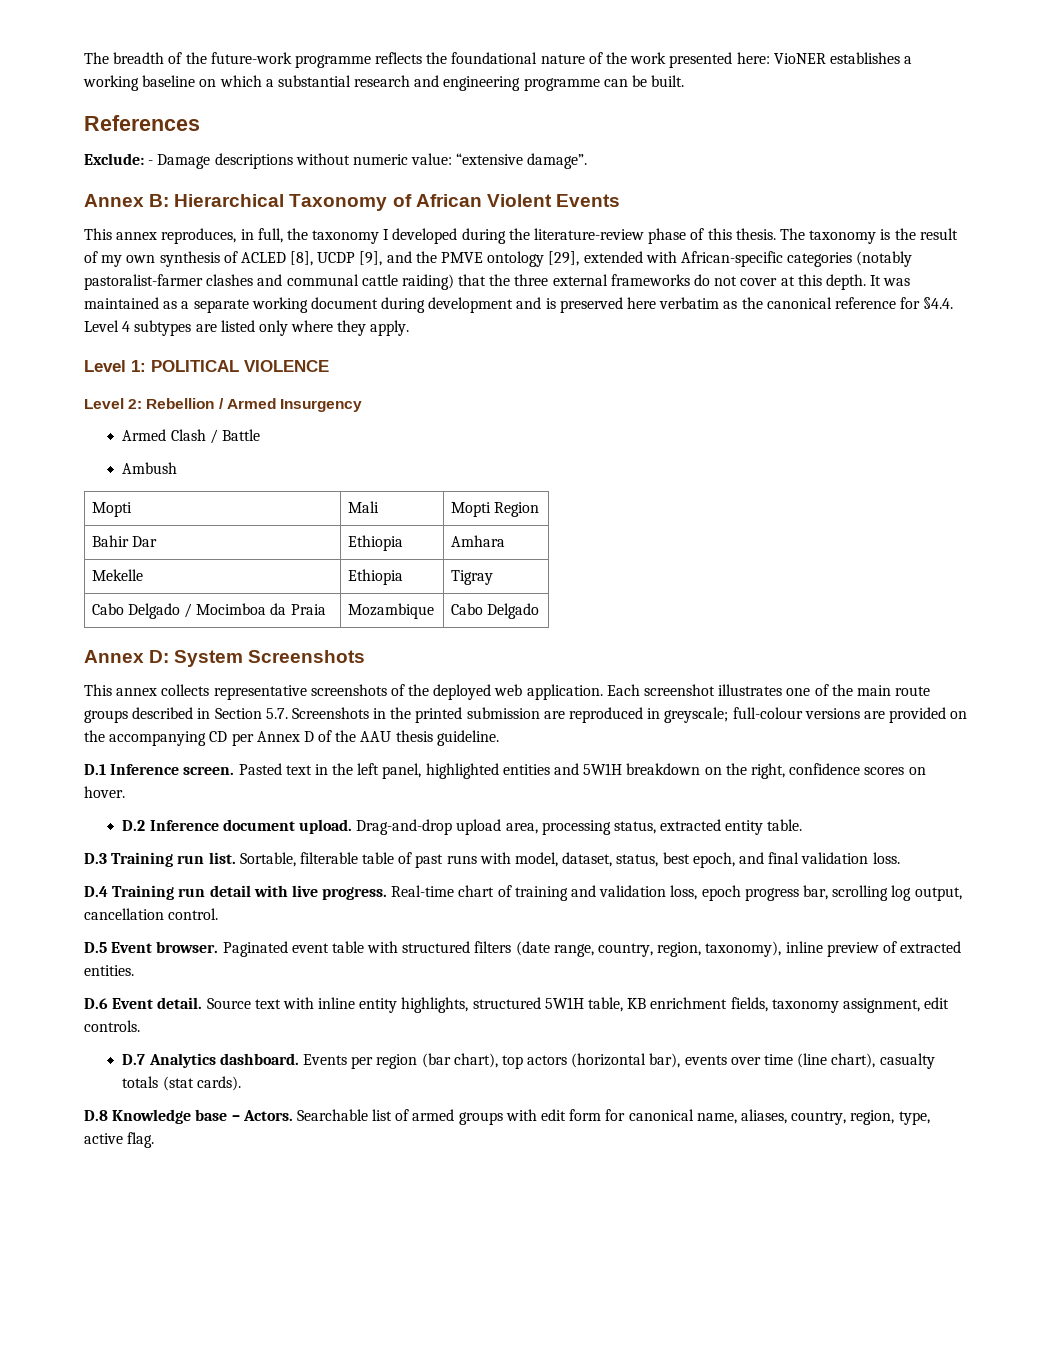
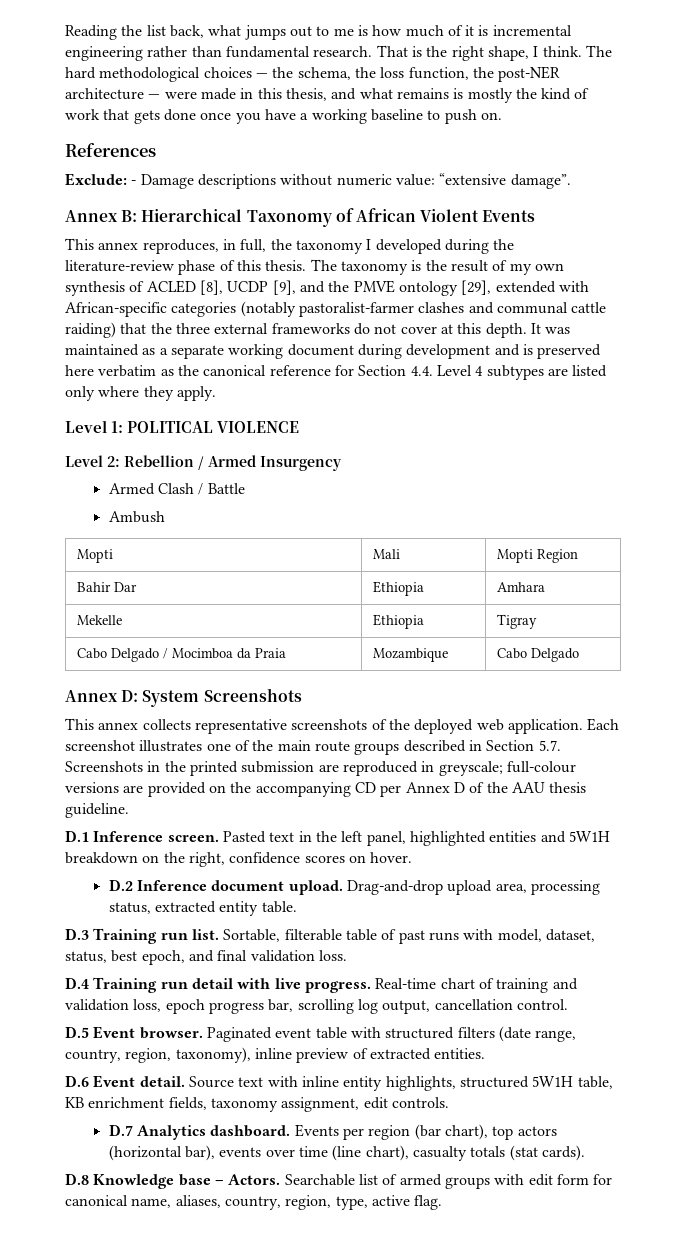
[84,52,913,68] [83,75,685,91] The breadth of the future-work programme reflects the foundational nature of the work presented here: VioNER establishes a working baseline on which a substantial research and engineering programme can be built. -> [65,25,572,40] [65,45,612,61] [65,66,561,82] [65,88,590,103] [65,109,502,124] Reading the list back, what jumps out to me is how much of it is incremental engineering rather than fundamental research. That is the right shape, I think. The hard methodological choices — the schema, the loss function, the post-NER architecture — were made in this thesis, and what remains is mostly the kind of work that gets done once you have a working baseline to push on.
[923,297,954,309] §4.4. -> [358,365,433,376] Section 4.4.

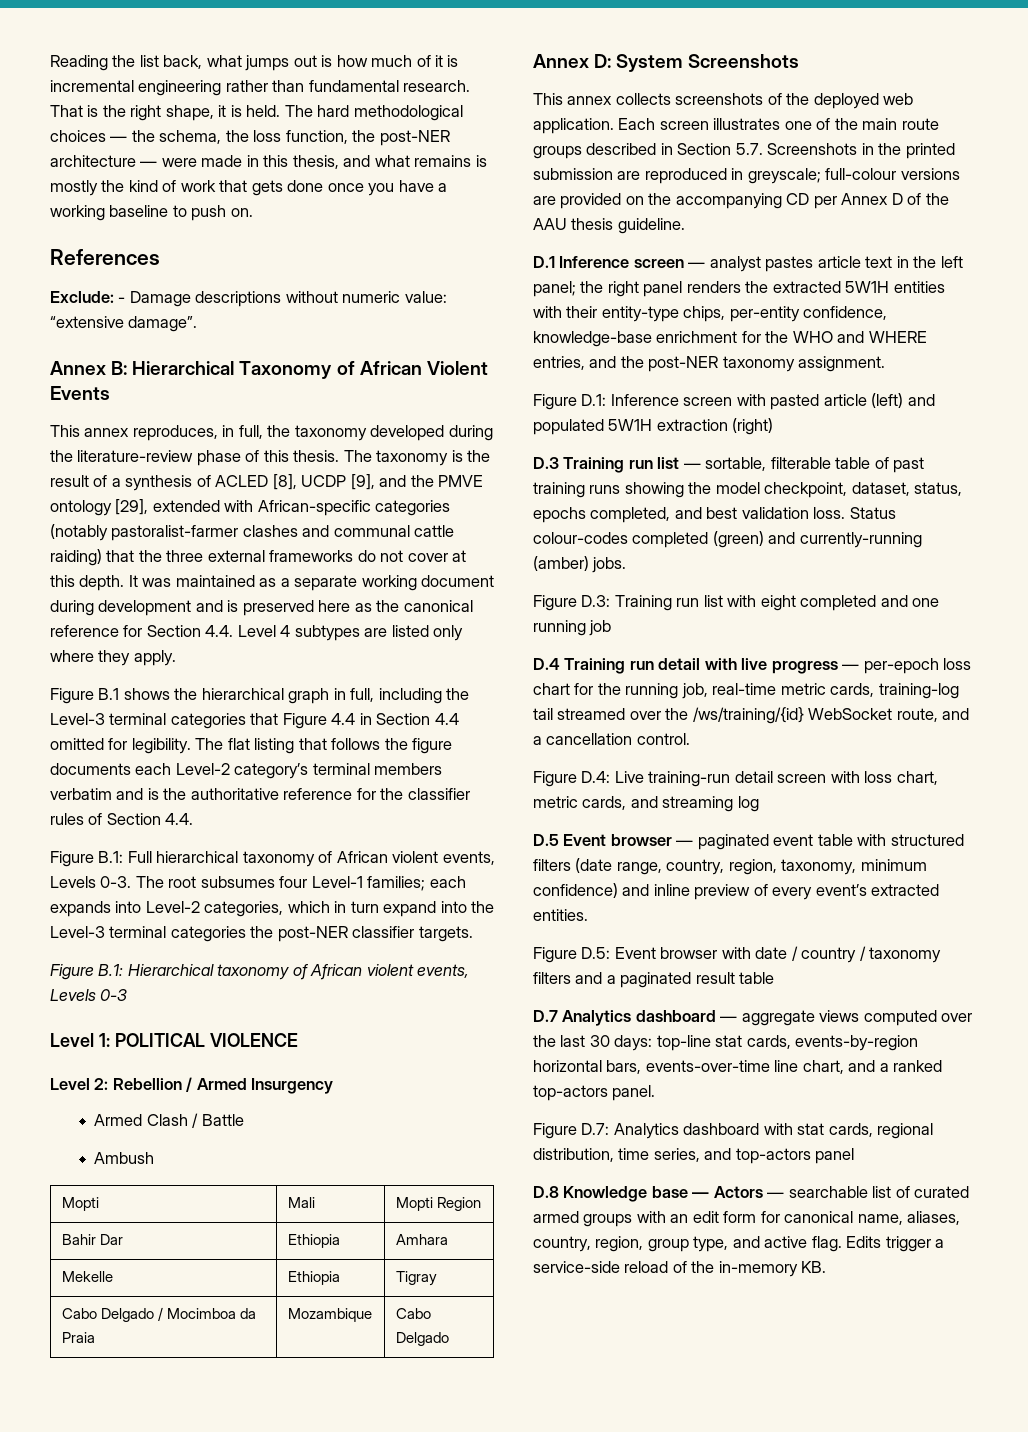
[316,26,354,36] to me -> (317, 61) none
[533,46,582,57] I think. -> [218,105,281,117] it is held.
[366,239,372,250] I -> (367, 433) none
[509,263,564,275] my own -> [111,478,121,487] a
[98,365,157,377] verbatim -> (351, 606) none
(216, 393) none -> [50,688,470,704] [50,713,459,729] [50,738,453,754] [50,763,443,779] [50,788,470,800] [50,813,194,825] [50,851,495,867] [50,876,466,891] [50,901,495,917] [50,926,473,942] [50,964,470,980] [50,989,128,1001] // Figure B.1 shows the hierarchical graph in full, including the Level-3 terminal categories that Figure 4.4 in Section 4.4 omitted for legibility. The flat listing that follows the figure documents each Level-2 category’s terminal members verbatim and is the authoritative reference for the classifier rules of Section 4.4. // Figure B.1: Full hierarchical taxonomy of African violent events, Levels 0-3. The root subsumes four Level-1 families; each expands into Level-2 categories, which in turn expand into the Level-3 terminal categories the post-NER classifier targets. // Figure B.1: Hierarchical taxonomy of African violent events, Levels 0-3
[194,719,287,734] representative -> (671, 99) none
[65,740,135,751] screenshot -> [659,121,709,130] screen
[167,831,610,846] [65,852,413,867] [108,879,601,895] [108,901,297,916] screen. Pasted text in the left panel, highlighted entities and 5W1H breakdown on the right, confidence scores on hover. // D.2 Inference document upload. Drag-and-drop upload area, processing status, extracted entity table. -> [633,256,963,272] [533,281,945,297] [533,306,888,322] [533,331,927,347] [533,356,886,372] [533,393,935,410] [533,418,774,435] screen — analyst pastes article text in the left panel; the right panel renders the extracted 5W1H entities with their entity-type chips, per-entity confidence, knowledge-base enrichment for the WHO and WHERE entries, and the post-NER taxonomy assignment. // Figure D.1: Inference screen with pasted article (left) and populated 5W1H extraction (right)
[191,929,281,942] list. Sortable, -> [657,457,767,471] list — sortable,
[428,929,595,942] [65,950,347,965] runs with model, dataset, status, best epoch, and final validation loss. -> [533,482,963,498] [533,507,896,523] [533,531,922,548] [533,556,627,573] [533,595,940,611] [533,620,612,636] training runs showing the model checkpoint, dataset, status, epochs completed, and best validation loss. Status colour-codes completed (green) and currently-running (amber) jobs. // Figure D.3: Training run list with eight completed and one running job
[304,978,578,993] [65,999,568,1014] progress. Real-time chart of training and validation loss, epoch progress bar, scrolling log output, cancellation control. -> [771,658,972,674] [533,683,959,699] [533,707,970,724] [533,733,690,745] [533,771,938,787] [533,796,759,812] progress — per-epoch loss chart for the running job, real-time metric cards, training-log tail streamed over the /ws/training/{id} WebSocket route, and a cancellation control. // Figure D.4: Live training-run detail screen with loss chart, metric cards, and streaming log
[139,1027,272,1042] browser. Paginated -> [610,834,769,850] browser — paginated
[175,1047,251,1063] taxonomy), -> [781,859,927,875] [533,883,650,898] taxonomy, minimum confidence) and
(368, 1053) none -> [772,884,867,900] every event’s
[65,1075,613,1091] [65,1097,449,1112] [108,1124,557,1140] [108,1145,586,1161] D.6 Event detail. Source text with inline entity highlights, structured 5W1H table, KB enrichment fields, taxonomy assignment, edit controls. // D.7 Analytics dashboard. Events per region (bar chart), top actors (horizontal bar), events over time (line chart), casualty totals (stat cards). -> [533,946,942,963] [533,972,775,988] [533,1010,973,1026] [533,1035,919,1051] [533,1060,943,1074] [533,1085,656,1101] [533,1123,934,1139] [533,1148,855,1164] Figure D.5: Event browser with date / country / taxonomy filters and a paginated result table // D.7 Analytics dashboard — aggregate views computed over the last 30 days: top-line stat cards, events-by-region horizontal bars, events-over-time line chart, and a ranked top-actors panel. // Figure D.7: Analytics dashboard with stat cards, regional distribution, time series, and top-actors panel
[214,1174,355,1186] – Actors. Searchable -> [692,1186,868,1198] — Actors — searchable
(398, 1179) none -> [914,1186,970,1198] curated
(525, 1179) none -> [670,1214,689,1223] an
[335,1195,443,1210] type, active flag. -> [647,1236,945,1252] [533,1261,827,1277] group type, and active flag. Edits trigger a service-side reload of the in-memory KB.

